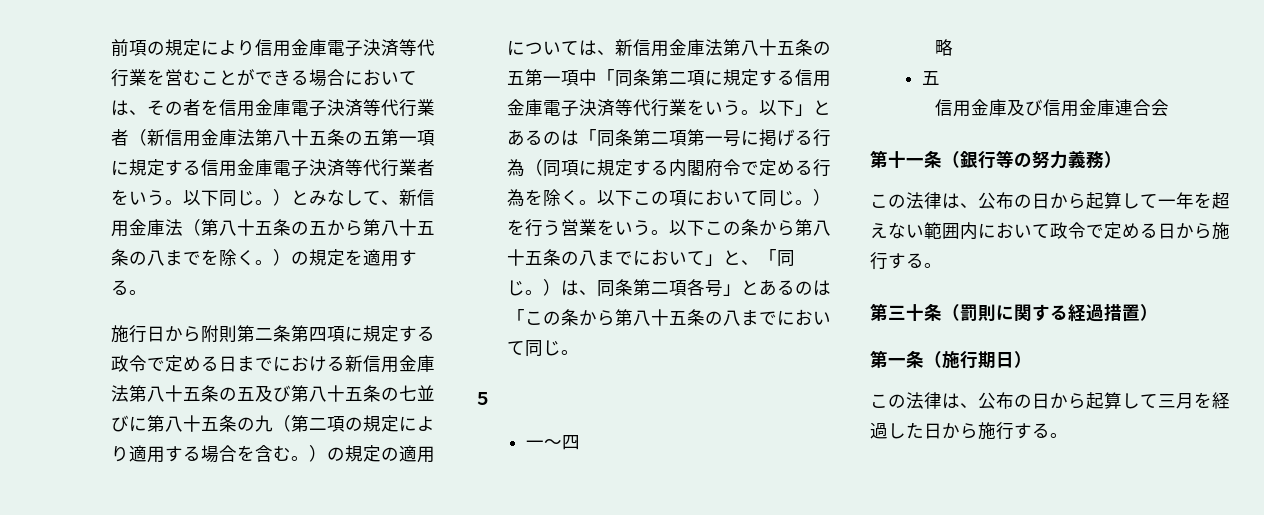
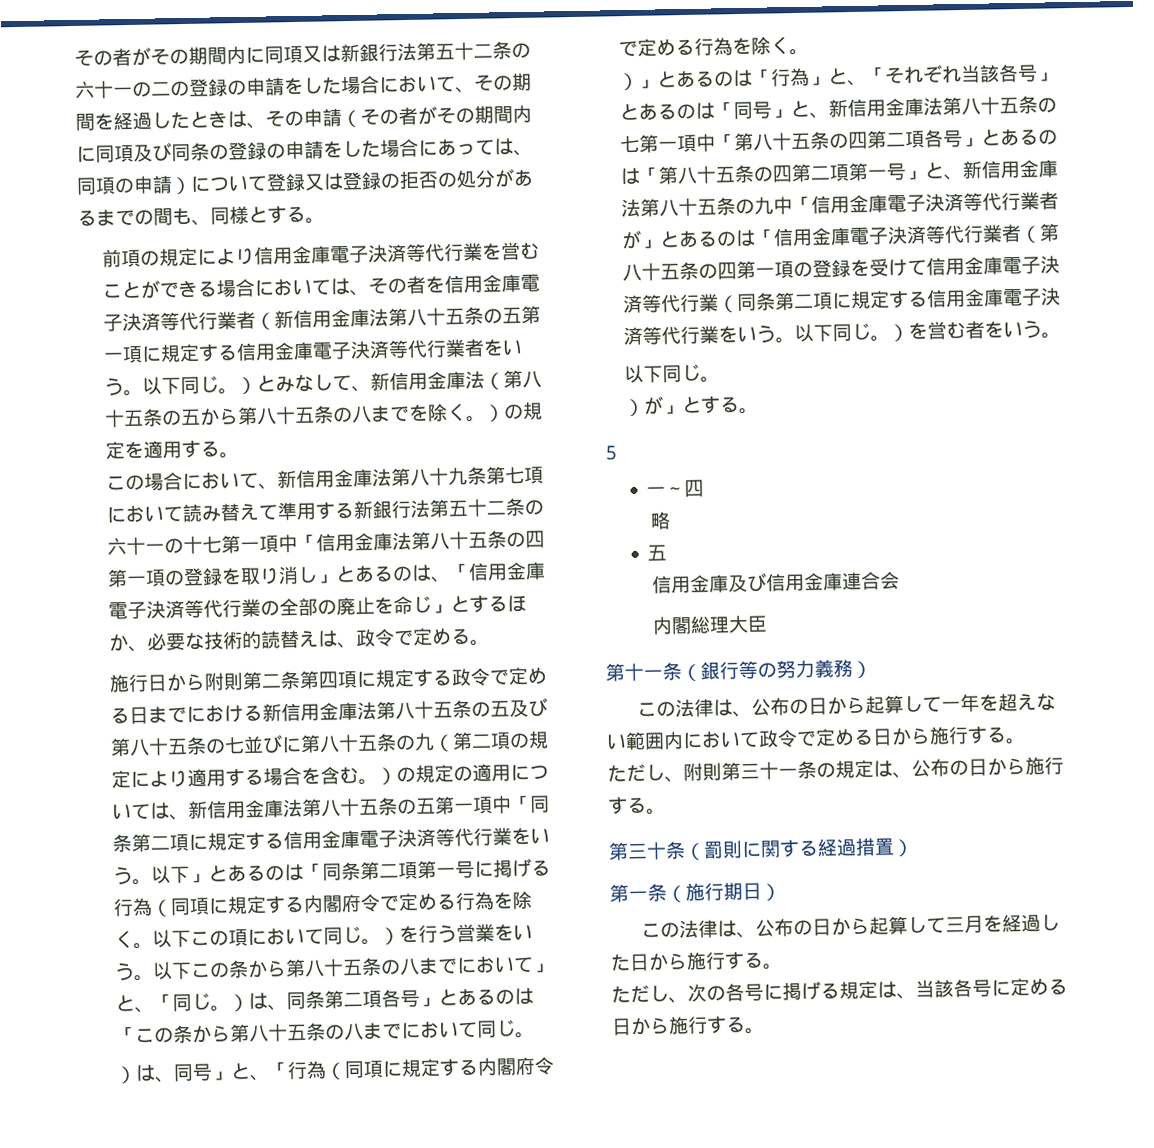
(110, 48) none -> [74,41,531,67] [75,72,532,99] [75,104,532,131] [76,138,533,163] [76,169,534,195] [77,205,325,227] その者がその期間内に同項又は新銀行法第五十二条の六十一の二の登録の申請をした場合において、その期間を経過したときは、その申請（その者がその期間内に同項及び同条の登録の申請をした場合にあっては、同項の申請）について登録又は登録の拒否の処分があるまでの間も、同様とする。 //
(147, 292) none -> [105,466,544,491] [105,497,544,524] [106,530,545,556] [106,561,546,588] [107,594,527,620] [108,627,490,653] // この場合において、新信用金庫法第八十九条第七項において読み替えて準用する新銀行法第五十二条の六十一の十七第一項中「信用金庫法第八十五条の四第一項の登録を取り消し」とあるのは、「信用金庫電子決済等代行業の全部の廃止を命じ」とするほか、必要な技術的読替えは、政令で定める。
(579, 352) none -> [115,1056,554,1084] [617,36,809,57] [618,63,1057,91] [618,95,1057,121] [619,128,1058,154] [619,159,1058,185] [620,191,1059,218] [620,223,1060,250] [621,255,1060,282] [621,287,1061,314] [622,320,1061,346] [623,363,720,384] [623,395,759,417] // ）は、同号」と、「行為（同項に規定する内閣府令で定める行為を除く。 // ）」とあるのは「行為」と、「それぞれ当該各号」とあるのは「同号」と、新信用金庫法第八十五条の七第一項中「第八十五条の四第二項各号」とあるのは「第八十五条の四第二項第一号」と、新信用金庫法第八十五条の九中「信用金庫電子決済等代行業者が」とあるのは「信用金庫電子決済等代行業者（第八十五条の四第一項の登録を受けて信用金庫電子決済等代行業（同条第二項に規定する信用金庫電子決済等代行業をいう。以下同じ。）を営む者をいう。 // 以下同じ。 // ）が」とする。
(1170, 107) none -> [651,614,768,635] // 内閣総理大臣
(942, 265) none -> [607,756,1064,783] [608,796,666,815] // ただし、附則第三十一条の規定は、公布の日から施行する。
(1068, 435) none -> [611,977,1068,1004] [611,1015,765,1036] // ただし、次の各号に掲げる規定は、当該各号に定める日から施行する。

